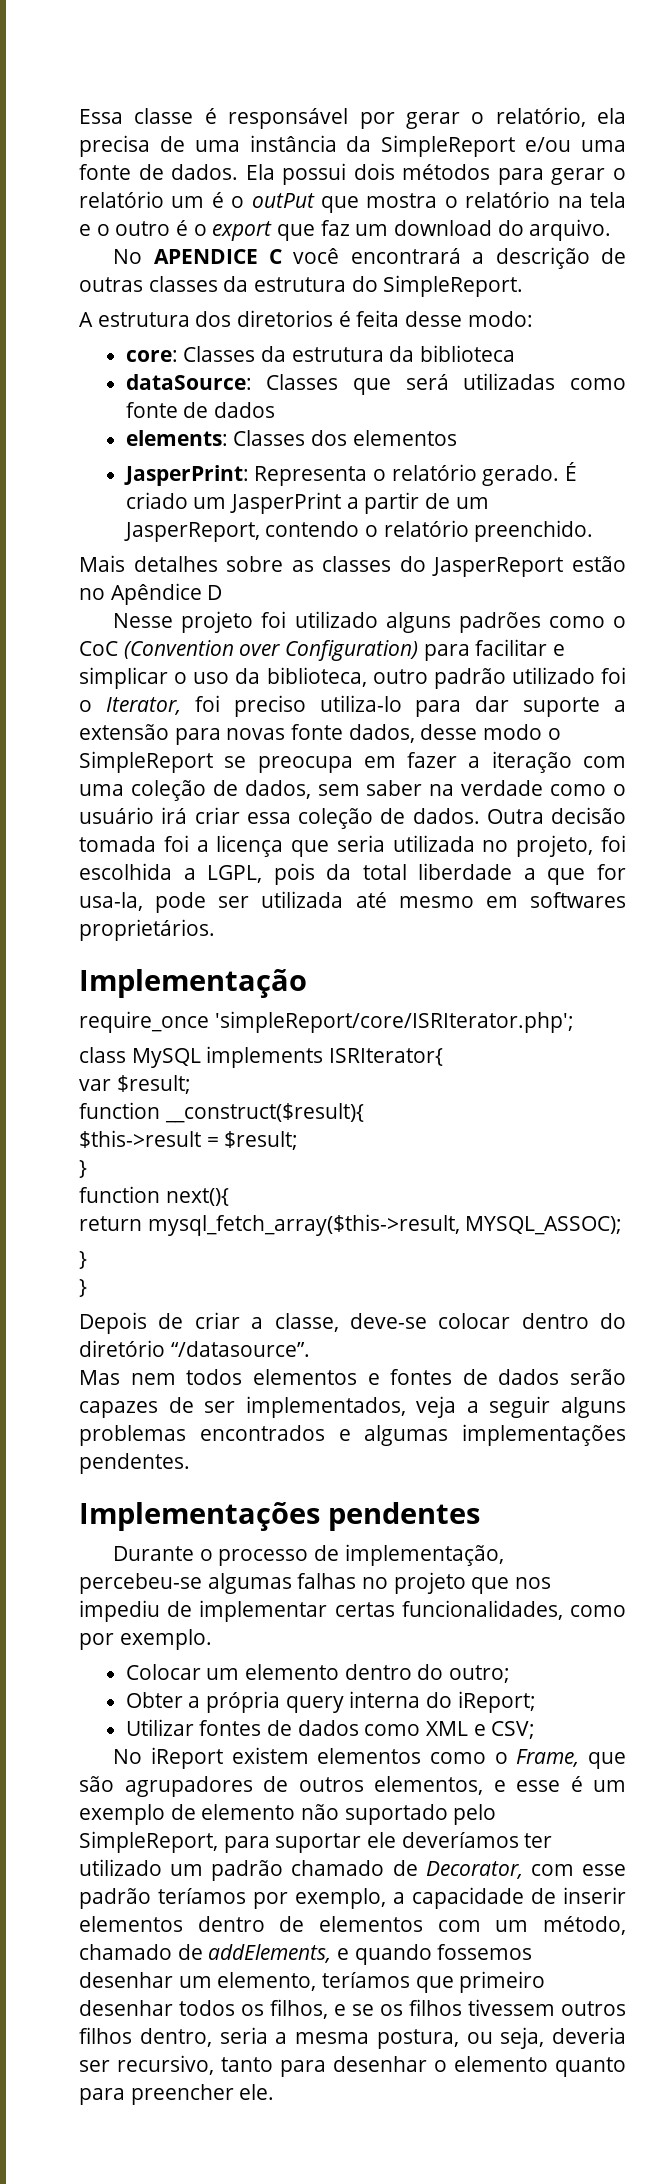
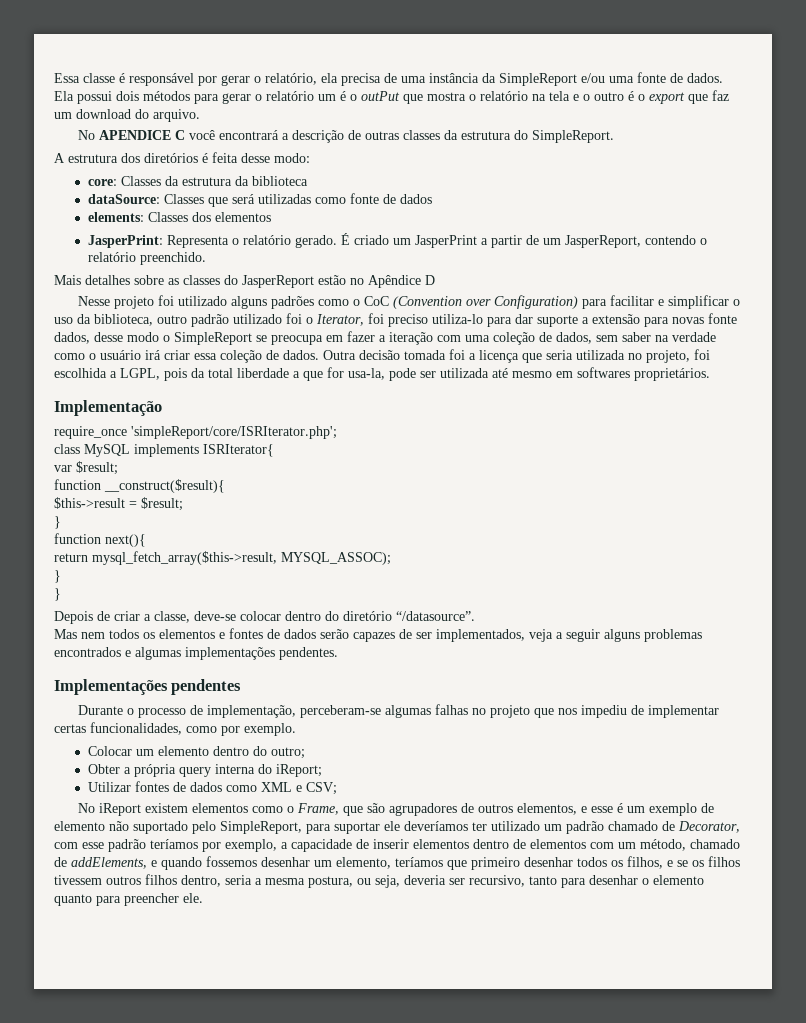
[237,310,334,327] diretorios -> [144,153,198,163] diretórios
[79,667,168,689] simplicar -> [667,295,729,309] simplificar
(243, 1377) none -> [143,632,155,639] os
[79,1573,202,1594] percebeu-se -> [299,705,381,718] perceberam-se

